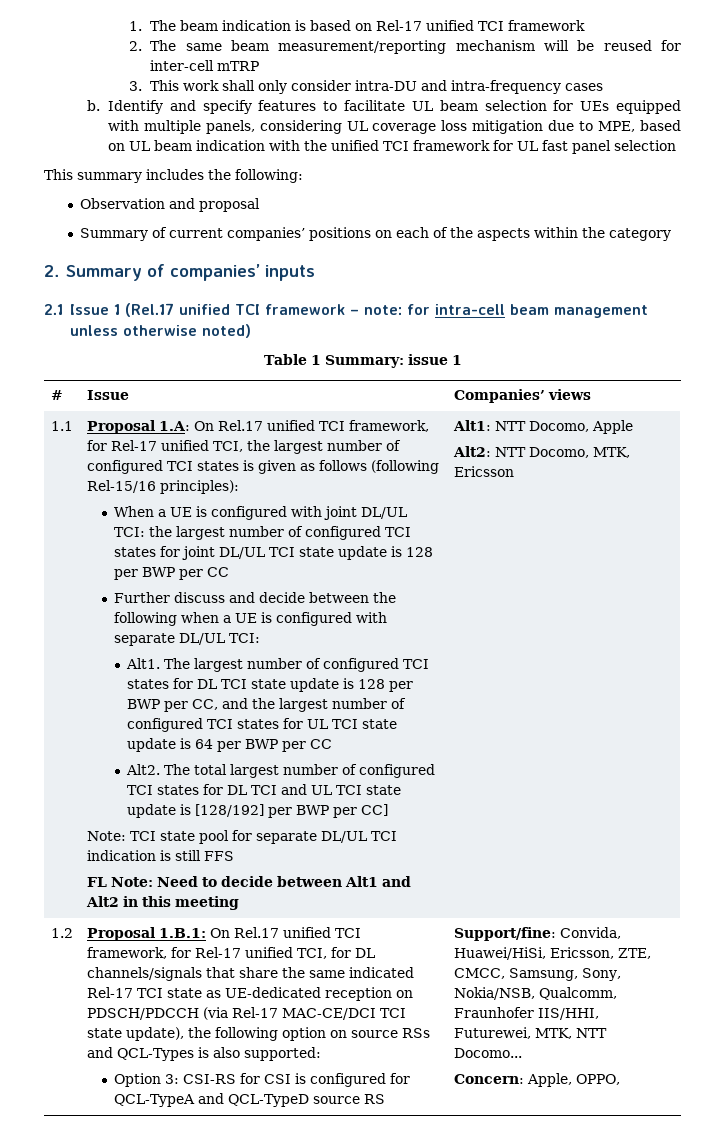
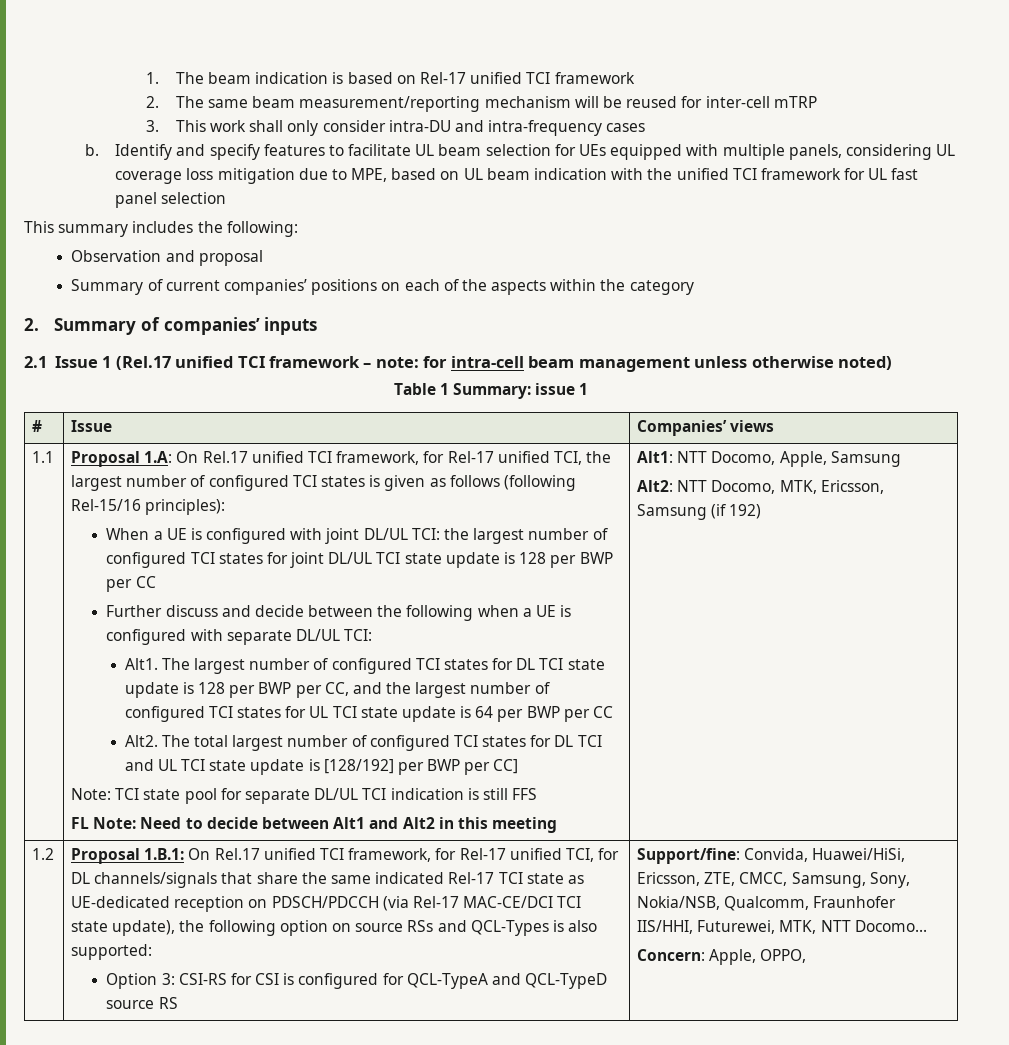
[591,420,633,434] Apple -> [779,451,901,467] Apple, Samsung
[453,466,514,477] Ericsson -> [820,480,884,494] [637,504,762,520] Ericsson, Samsung (if 192)

